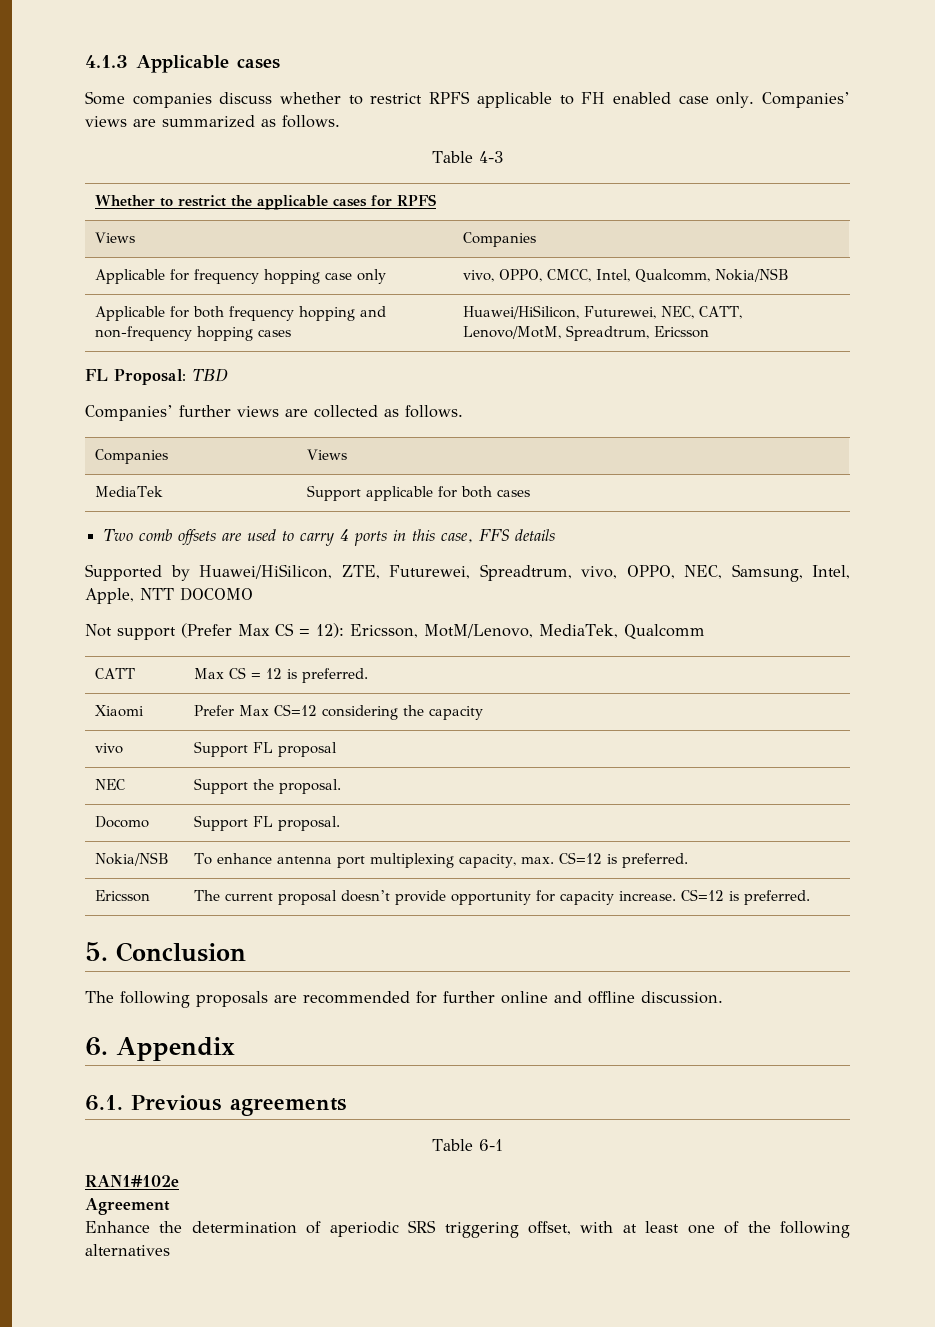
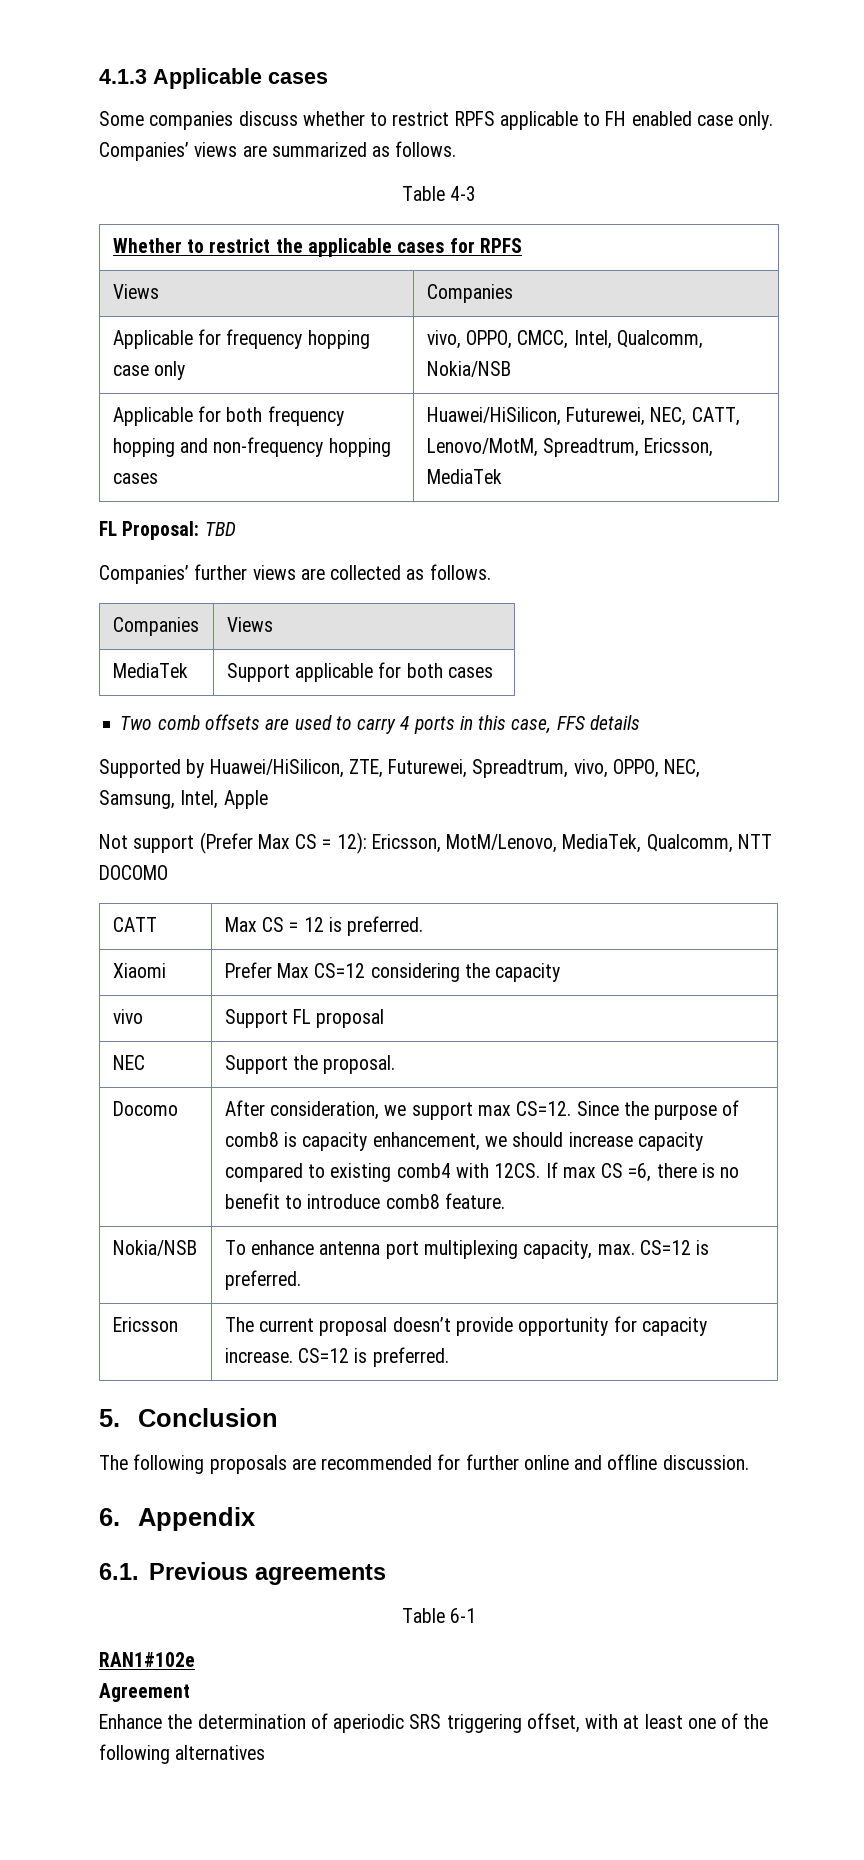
[654,326,710,338] Ericsson -> [644,438,714,457] [426,469,502,484] Ericsson, MediaTek
[85,587,253,604] Apple, NTT DOCOMO -> [223,790,268,809] Apple
[623,624,705,639] Qualcomm -> [646,834,772,853] [99,865,168,880] Qualcomm, NTT DOCOMO
[194,815,341,831] Support FL proposal. -> [224,1100,740,1120] [224,1132,703,1151] [224,1162,740,1182] [224,1193,505,1209] After consideration, we support max CS=12. Since the purpose of comb8 is capacity enhancement, we should increase capacity compared to existing comb4 with 12CS. If max CS =6, there is no benefit to introduce comb8 feature.

